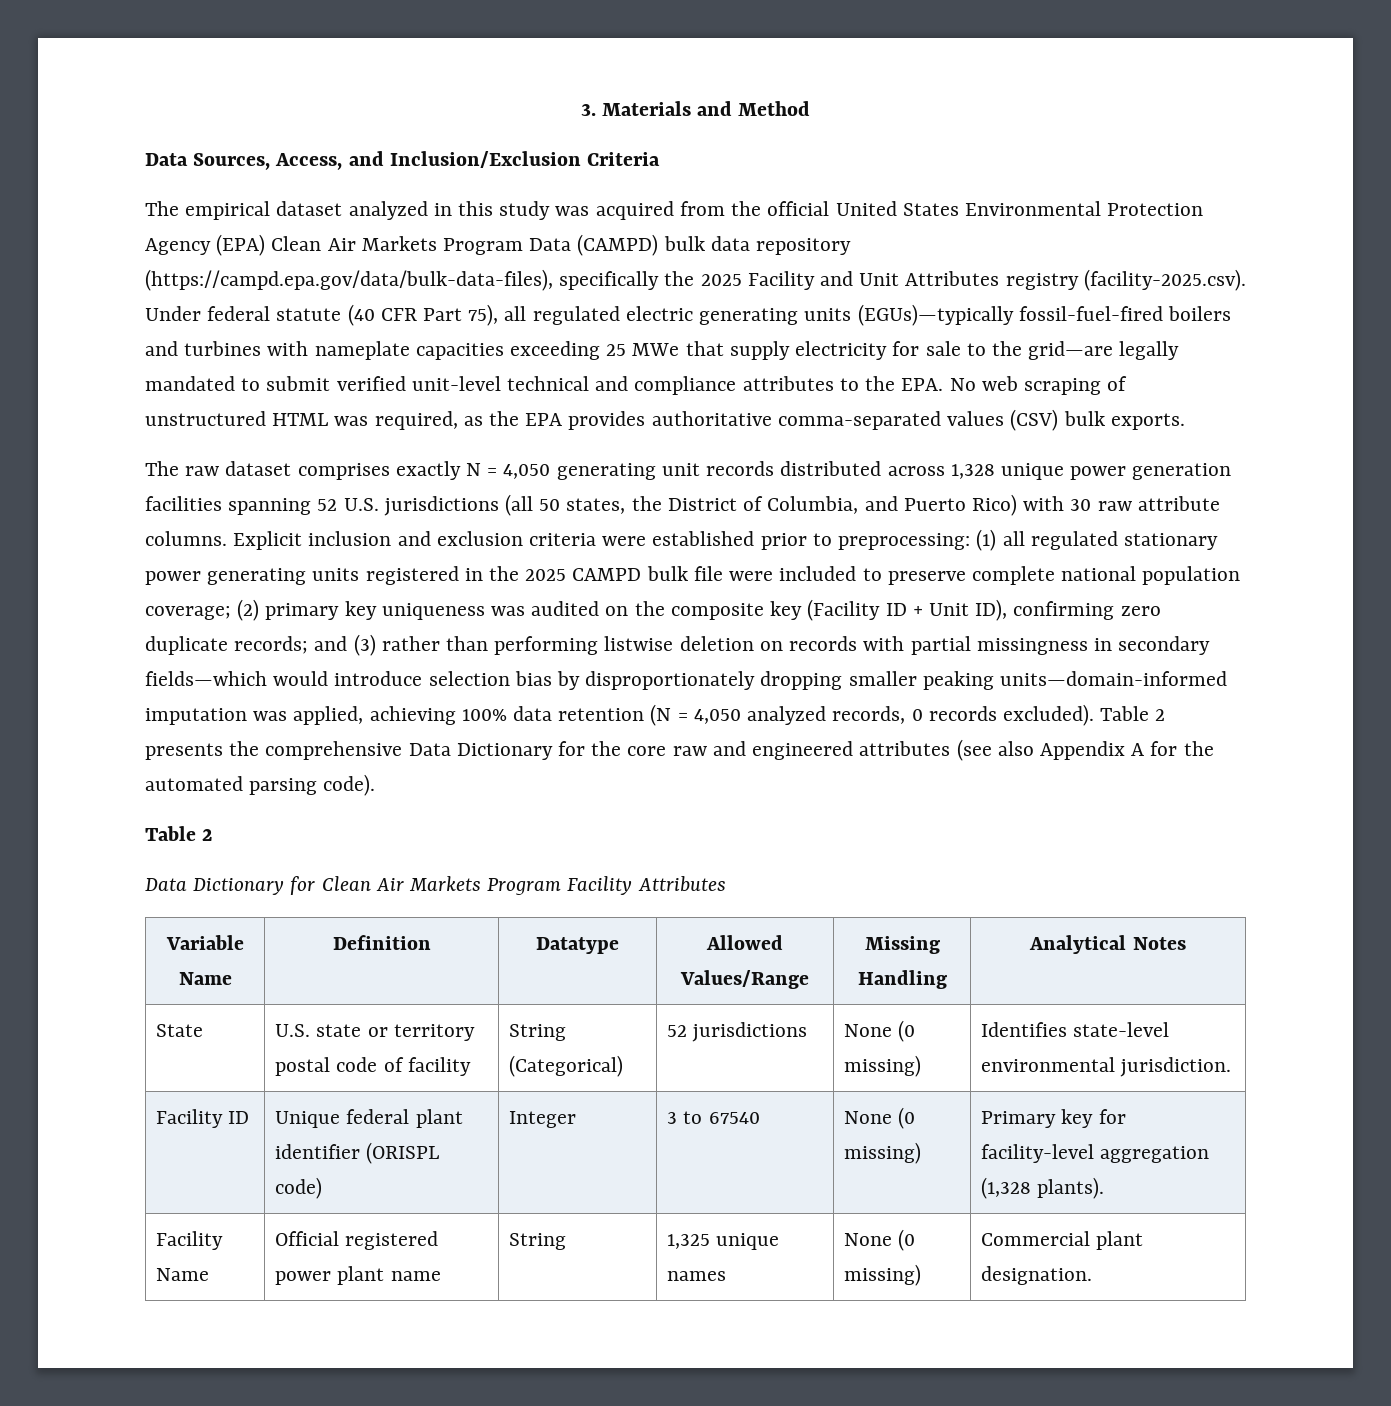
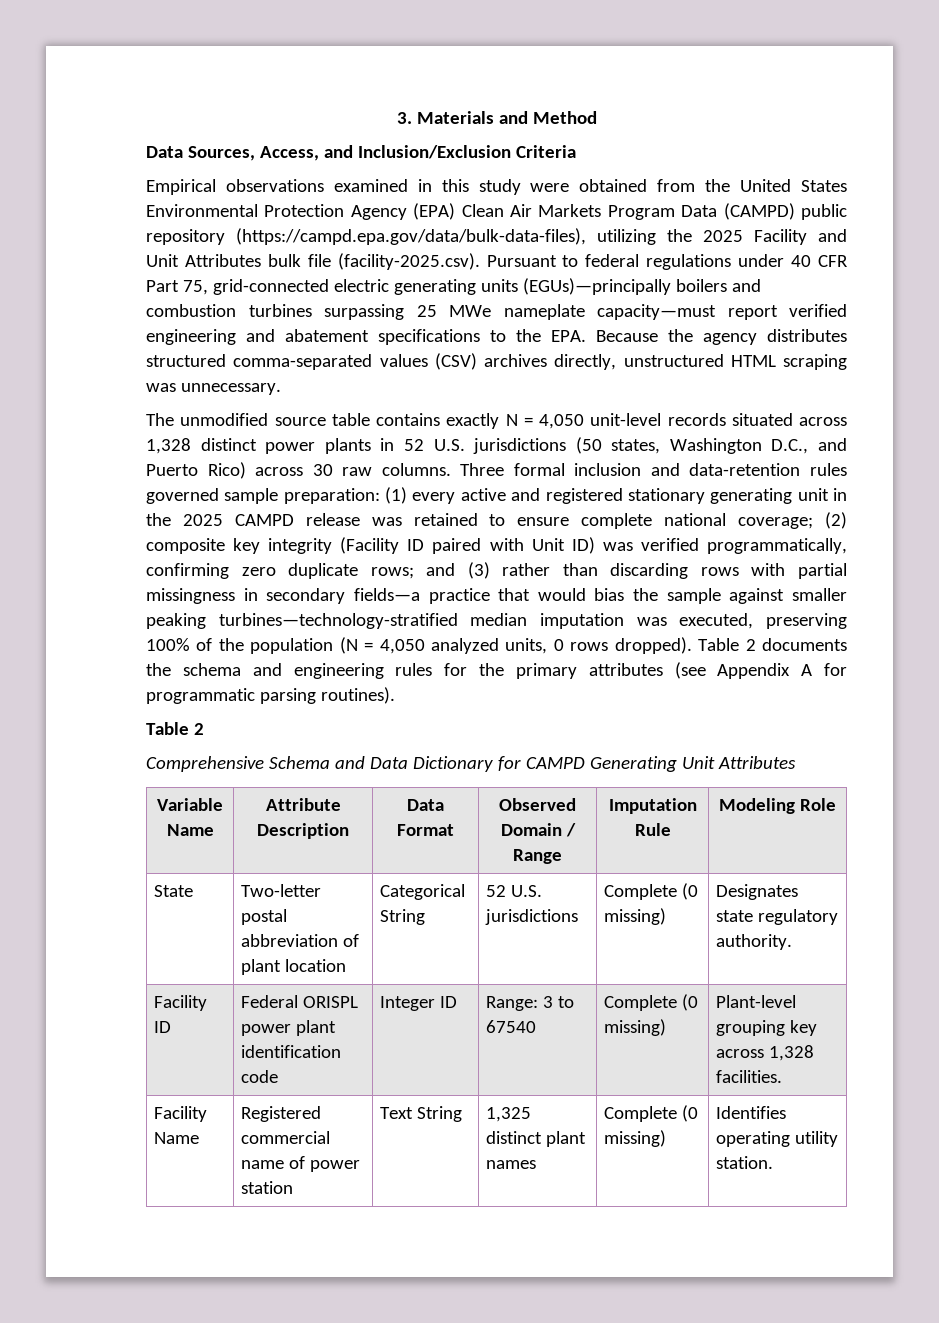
[145,201,428,220] The empirical dataset analyzed -> [146,179,408,195] Empirical observations examined
[555,201,674,220] was acquired -> [530,179,648,192] were obtained
[767,201,830,216] official -> (731, 185) none
[663,236,750,251] bulk data -> [800,204,847,220] public
[559,271,660,290] specifically -> [597,229,656,245] utilizing
[1005,269,1246,291] [145,304,1231,326] [145,341,1180,360] [145,376,1128,395] [145,409,1185,431] [145,461,1232,480] [145,494,859,516] registry (facility-2025.csv). Under federal statute (40 CFR Part 75), all regulated electric generating units (EGUs)—typically fossil-fuel-fired boilers and turbines with nameplate capacities exceeding 25 MWe that supply electricity for sale to the grid—are legally mandated to submit verified unit-level technical and compliance attributes to the EPA. No web scraping of unstructured HTML was required, as the EPA provides authoritative comma-separated values (CSV) bulk exports. // The raw dataset comprises exactly N = 4,050 generating unit records distributed across 1,328 unique power generation facilities spanning 52 U.S. jurisdictions (all 50 states, the District of Columbia, -> [267,253,848,270] [146,278,761,295] [146,304,847,320] [146,329,847,345] [146,353,847,370] [146,383,281,395] [146,413,847,429] [146,437,809,454] bulk file (facility-2025.csv). Pursuant to federal regulations under 40 CFR Part 75, grid-connected electric generating units (EGUs)—principally boilers and combustion turbines surpassing 25 MWe nameplate capacity—must report verified engineering and abatement specifications to the EPA. Because the agency distributes structured comma-separated values (CSV) archives directly, unstructured HTML scraping was unnecessary. // The unmodified source table contains exactly N = 4,050 unit-level records situated across 1,328 distinct power plants in 52 U.S. jurisdictions (50 states, Washington D.C.,
[1023,496,1065,511] with -> [255,467,304,476] across
[1137,496,1220,511] [145,529,1218,551] [145,566,966,585] attribute columns. Explicit inclusion and exclusion criteria were established prior to preprocessing: (1) all regulated stationary power generating units registered in the 2025 CAMPD bulk file were included to preserve -> [381,463,847,476] [146,487,848,504] [146,513,570,526] columns. Three formal inclusion and data-retention rules governed sample preparation: (1) every active and registered stationary generating unit in the 2025 CAMPD release was retained to ensure
[1142,566,1241,585] population -> (727, 519) none
[265,601,665,620] primary key uniqueness was audited on the -> (847, 520) none
(803, 610) none -> [268,538,333,554] integrity
[912,599,1008,621] + Unit ID), -> [432,537,847,554] paired with Unit ID) was verified programmatically,
[234,636,309,654] records; -> [370,567,414,579] rows;
[494,636,858,655] performing listwise deletion on records -> [610,563,739,579] discarding rows
[145,671,1228,690] [145,704,1166,726] [145,741,854,760] fields—which would introduce selection bias by disproportionately dropping smaller peaking units—domain-informed imputation was applied, achieving 100% data retention (N = 4,050 analyzed records, 0 records excluded). Table 2 presents the comprehensive Data Dictionary for the core raw and engineered -> [353,588,847,604] [146,613,847,629] [146,637,848,654] [146,663,577,679] fields—a practice that would bias the sample against smaller peaking turbines—technology-stratified median imputation was executed, preserving 100% of the population (N = 4,050 analyzed units, 0 rows dropped). Table 2 documents the schema and engineering rules for the primary
[997,741,1034,756] also -> (706, 670) none
[1183,741,1214,756] [145,774,376,796] [145,826,213,841] [145,876,726,895] [165,935,244,950] [178,972,232,985] [332,935,431,950] [536,937,619,954] [706,935,783,950] [680,970,809,989] [864,936,940,954] [857,970,947,989] [1029,935,1186,954] [156,1024,204,1037] [275,1024,475,1041] [275,1057,471,1076] [509,1024,567,1041] [509,1055,624,1077] [667,1025,688,1037] the automated parsing code). // Table 2 // Data Dictionary for Clean Air Markets Program Facility Attributes // Variable Name | Definition | Datatype | Allowed Values/Range | Missing Handling | Analytical Notes // State | U.S. state or territory postal code of facility | String (Categorical) | 52 -> [146,687,395,704] [146,722,204,735] [146,756,796,772] [157,798,223,811] [166,824,214,836] [265,798,341,811] [257,823,349,839] [407,799,444,811] [397,824,454,836] [499,798,576,811] [500,823,576,837] [513,849,562,864] [608,798,697,814] [634,823,671,836] [719,798,836,814] [154,885,194,897] [241,884,322,897] [241,909,288,925] [241,934,360,947] [241,959,347,975] [380,884,466,900] [380,909,426,925] [486,885,543,897] programmatic parsing routines). // Table 2 // Comprehensive Schema and Data Dictionary for CAMPD Generating Unit Attributes // Variable Name | Attribute Description | Data Format | Observed Domain / Range | Imputation Rule | Modeling Role // State | Two-letter postal abbreviation of plant location | Categorical String | 52 U.S.
[844,1020,916,1042] [844,1055,922,1077] [981,1022,1170,1037] [981,1057,1232,1077] [156,1109,250,1128] [275,1109,463,1128] [275,1142,440,1164] [275,1177,323,1199] [509,1111,577,1128] [667,1111,760,1124] [844,1107,916,1129] [844,1142,922,1164] [981,1109,1126,1128] [981,1144,1210,1163] [981,1177,1105,1199] [156,1231,224,1250] [156,1268,210,1281] [275,1231,439,1250] [275,1266,441,1285] [509,1233,567,1250] [667,1233,780,1250] [667,1271,727,1281] [844,1229,916,1251] [844,1264,922,1286] [981,1231,1144,1250] [981,1266,1093,1285] None (0 missing) | Identifies state-level environmental jurisdiction. // Facility ID | Unique federal plant identifier (ORISPL code) | Integer | 3 to 67540 | None (0 missing) | Primary key for facility-level aggregation (1,328 plants). // Facility Name | Official registered power plant name | String | 1,325 unique names | None (0 missing) | Commercial plant designation. -> [604,883,699,900] [604,908,667,925] [716,884,799,900] [716,909,839,925] [716,934,793,950] [154,995,208,1011] [154,1021,172,1033] [241,995,359,1008] [241,1020,337,1036] [241,1045,342,1058] [241,1070,279,1083] [380,996,458,1011] [486,996,575,1011] [486,1020,537,1033] [604,994,699,1011] [604,1019,667,1036] [716,995,797,1008] [716,1020,818,1036] [716,1045,815,1061] [716,1070,783,1083] [154,1106,208,1122] [154,1132,200,1144] [241,1106,322,1122] [241,1131,331,1144] [241,1156,361,1172] [241,1181,294,1194] [380,1106,463,1122] [486,1107,532,1122] [486,1131,587,1147] [486,1160,537,1169] [604,1105,699,1122] [604,1130,667,1147] [716,1106,787,1119] [716,1131,839,1147] [716,1156,774,1169] Complete (0 missing) | Designates state regulatory authority. // Facility ID | Federal ORISPL power plant identification code | Integer ID | Range: 3 to 67540 | Complete (0 missing) | Plant-level grouping key across 1,328 facilities. // Facility Name | Registered commercial name of power station | Text String | 1,325 distinct plant names | Complete (0 missing) | Identifies operating utility station.

